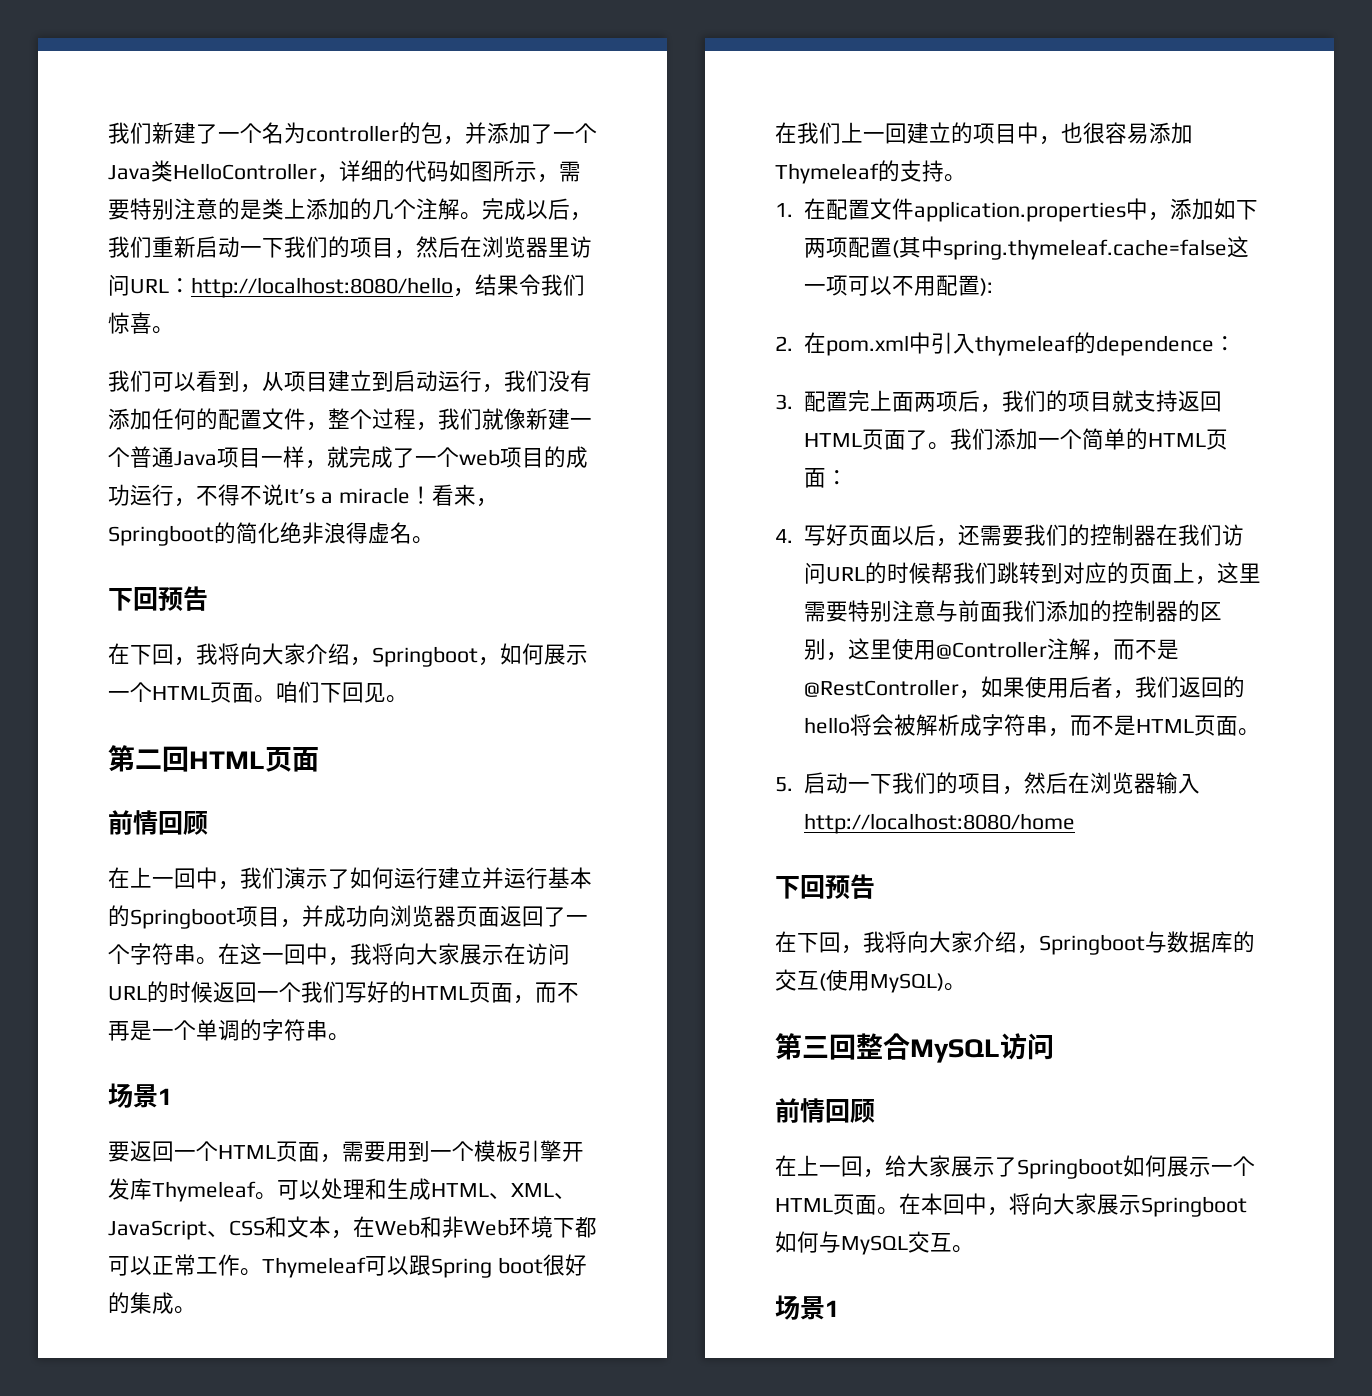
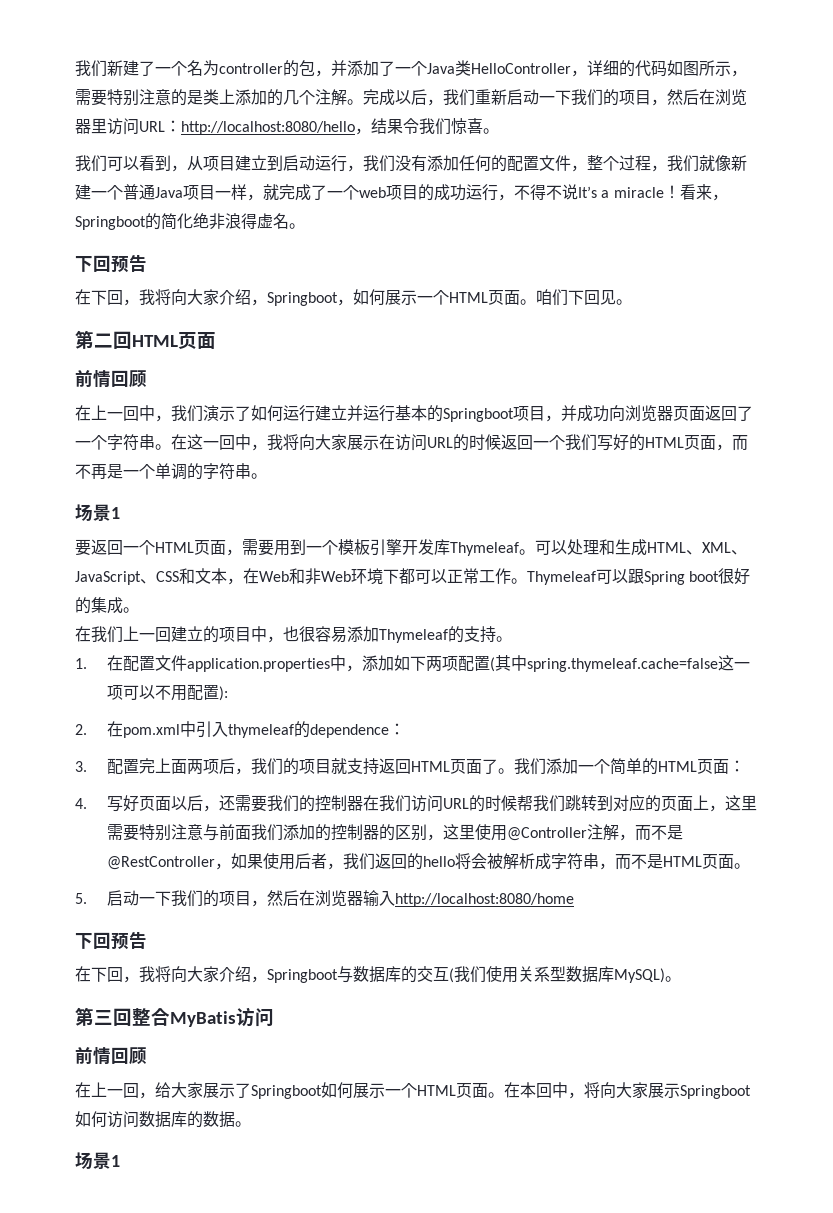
[826,969,870,991] 使用 -> [454,966,614,983] 我们使用关系型数据库
[910,1039,1000,1063] MySQL -> [170,1011,236,1027] MyBatis
[819,1231,952,1255] 与MySQL交互 -> [107,1111,235,1128] 访问数据库的数据

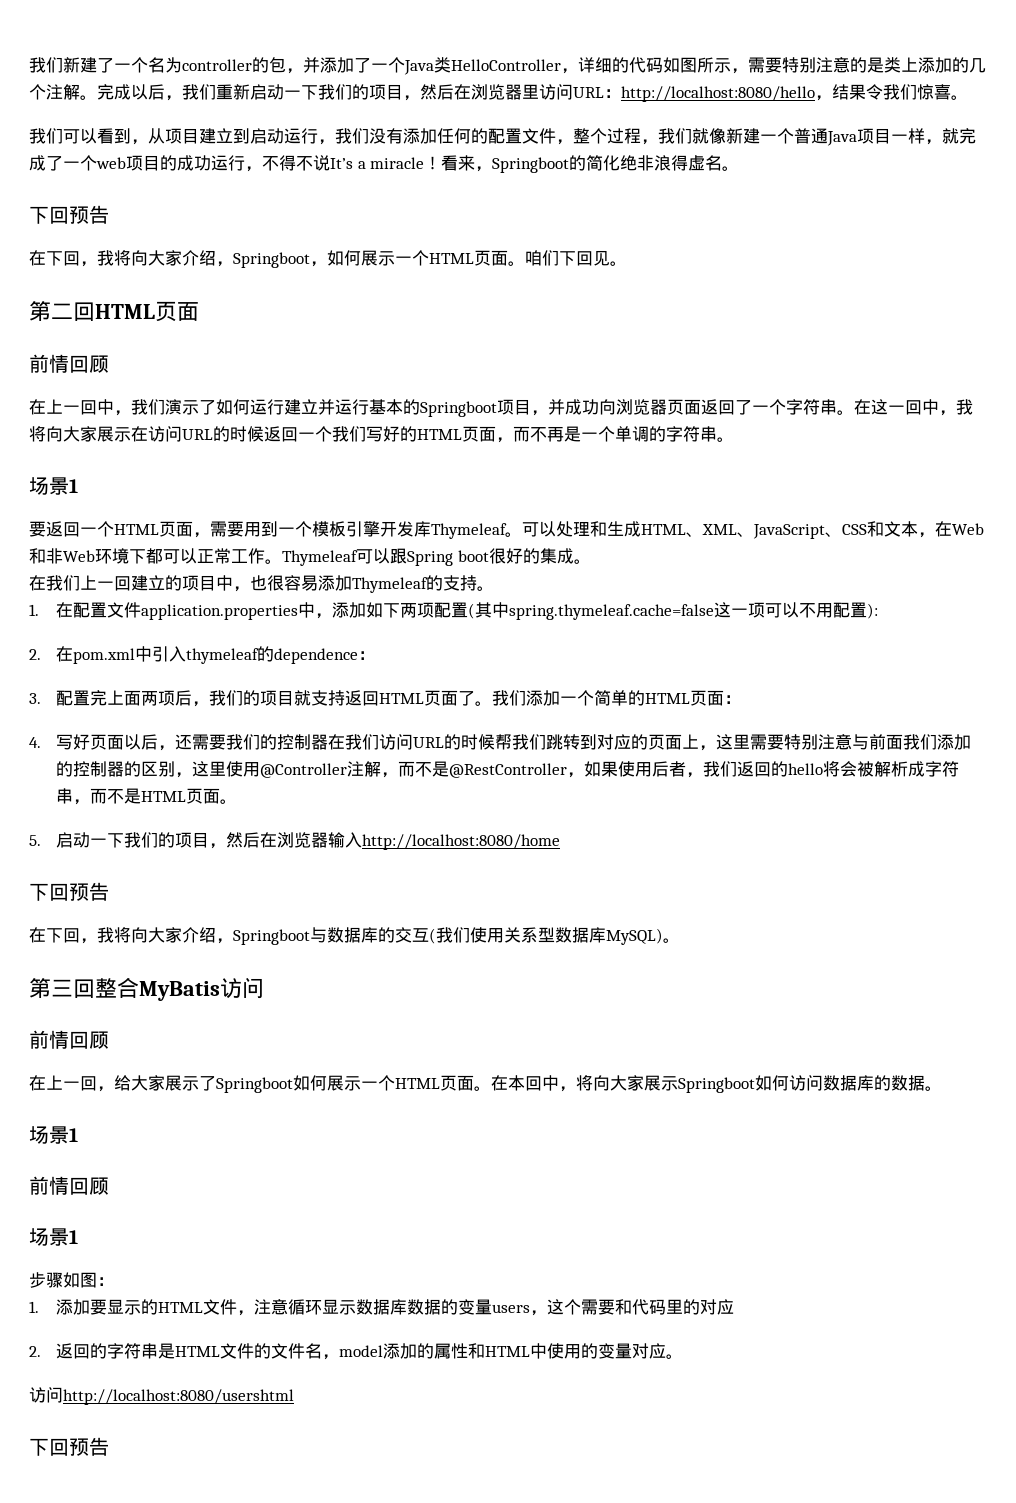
(120, 1161) none -> [29,1176,109,1195] [29,1228,78,1246] [29,1272,114,1288] [29,1299,735,1316] [29,1343,684,1360] [29,1387,294,1405] [29,1437,109,1456] // 前情回顾 // 场景1 // 步骤如图： // 1.添加要显示的HTML文件，注意循环显示数据库数据的变量users，这个需要和代码里的对应 // 2.返回的字符串是HTML文件的文件名，model添加的属性和HTML中使用的变量对应。 // 访问http://localhost:8080/usershtml // 下回预告

